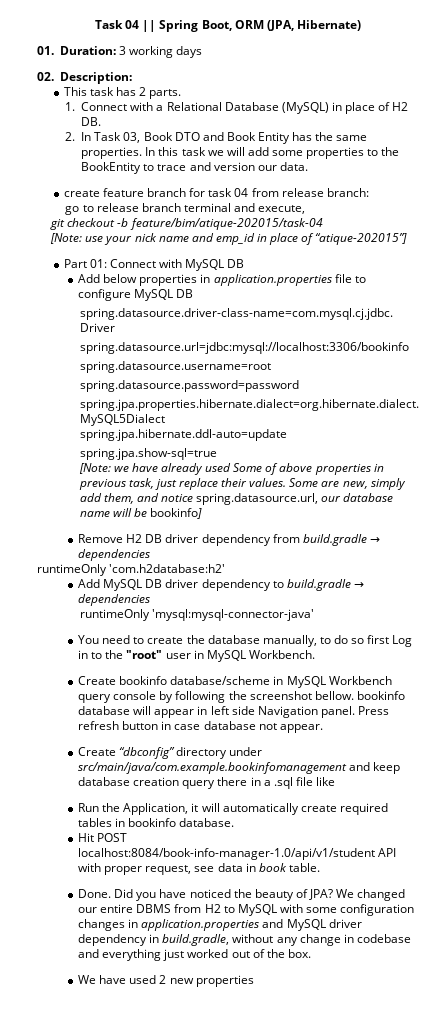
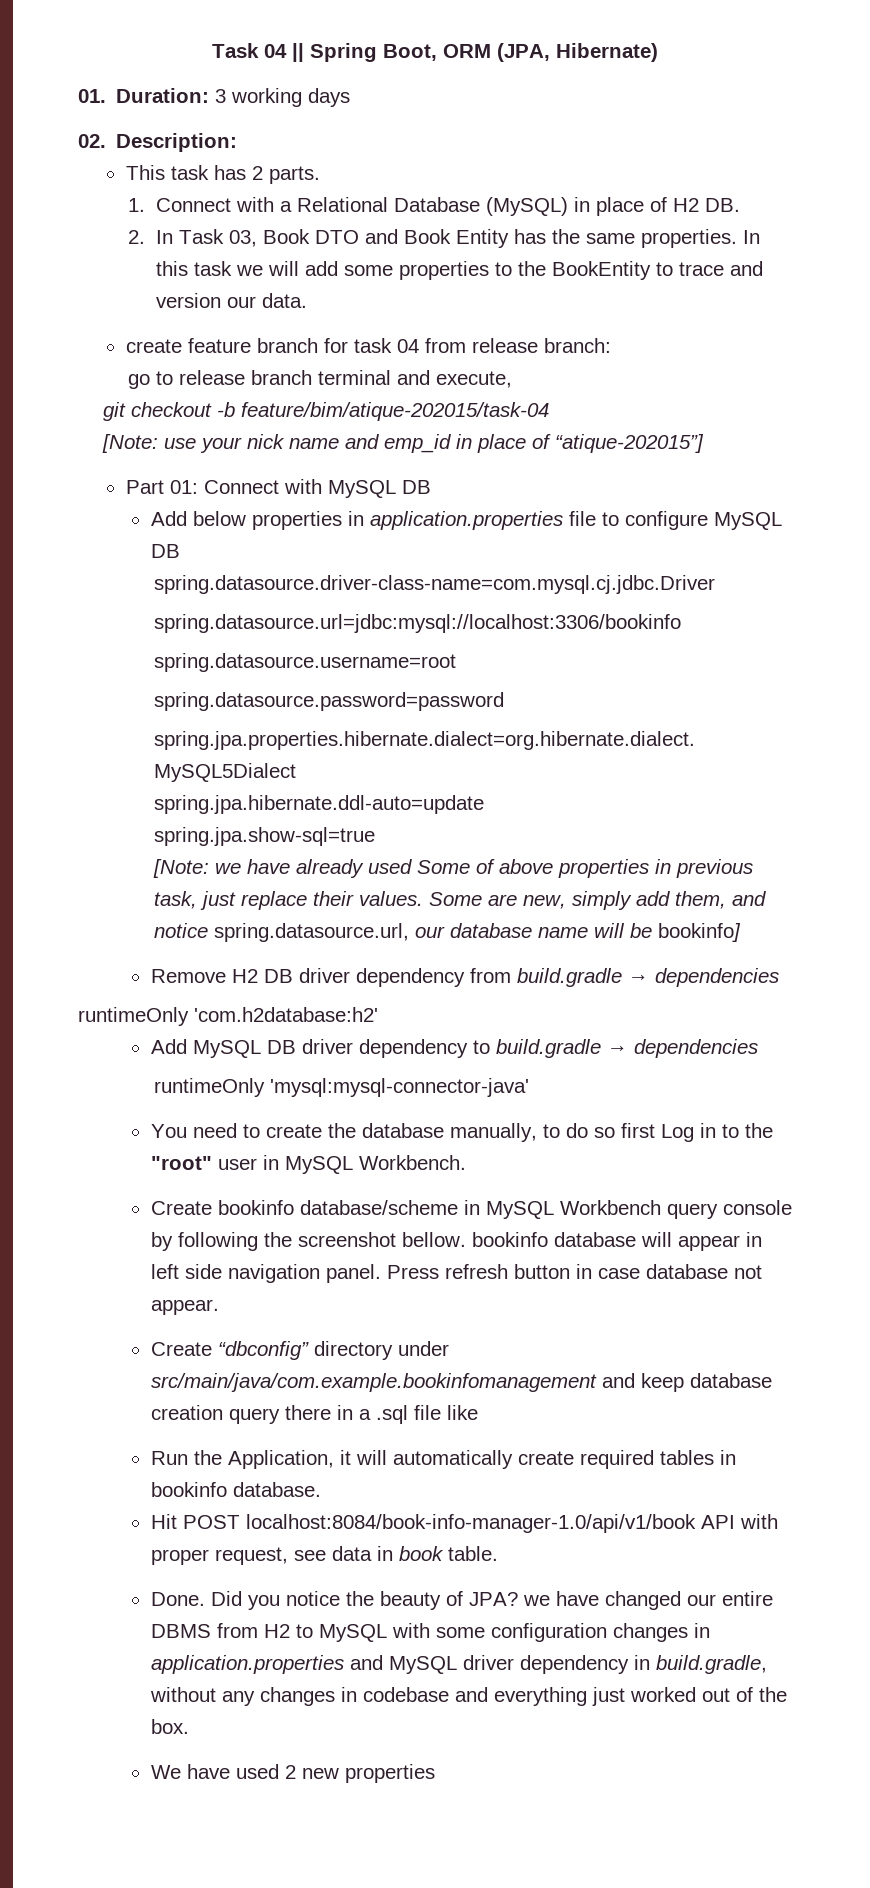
[257,706,318,718] Navigation -> [227,1264,320,1283] navigation
[78,848,376,860] localhost:8084/book-info-manager-1.0/api/v1/student -> [245,1514,696,1533] localhost:8084/book-info-manager-1.0/api/v1/book
[159,889,231,898] have noticed -> [285,1591,340,1606] notice
[336,889,355,898] We -> [522,1591,599,1606] we have
[299,934,341,946] change -> [259,1687,335,1706] changes

